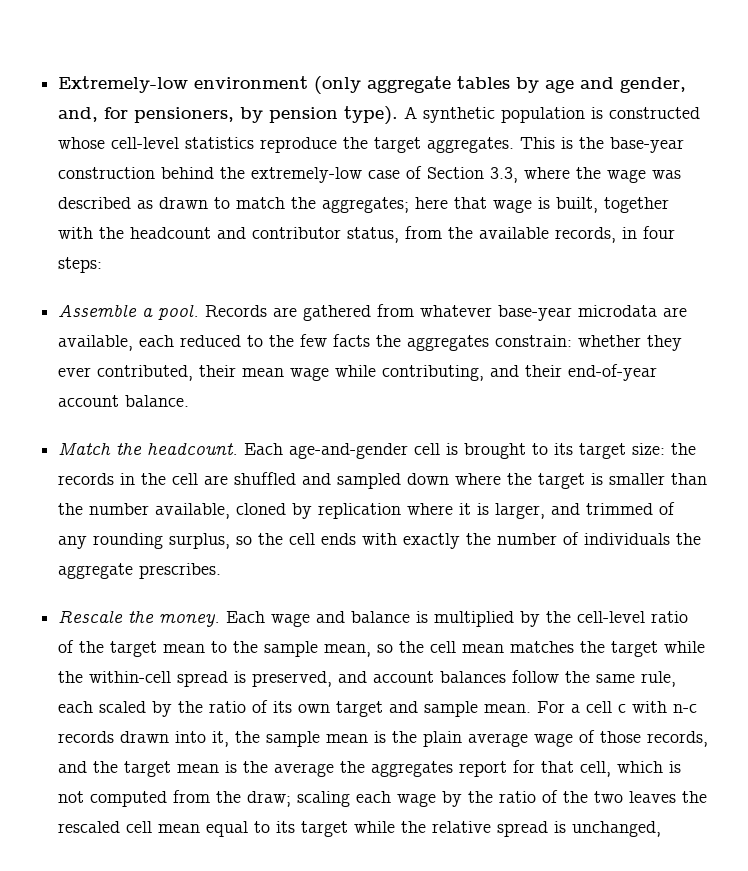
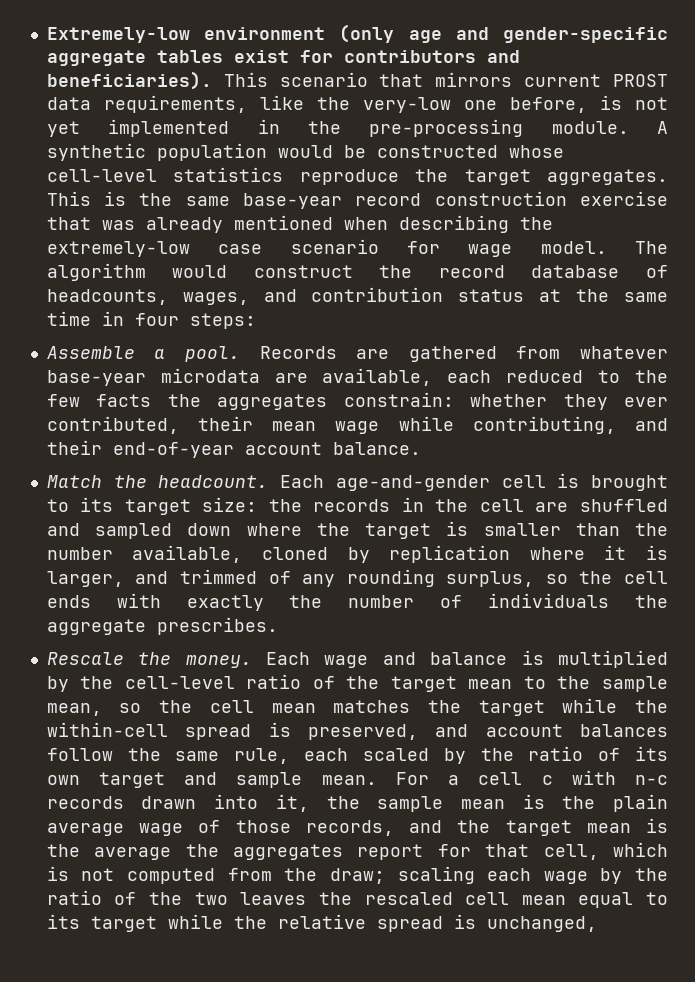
[367,76,687,93] [58,106,399,125] aggregate tables by age and gender, and, for pensioners, by pension type). -> [408,27,668,43] [46,50,520,66] [46,71,669,90] [46,95,668,113] [46,119,629,137] age and gender-specific aggregate tables exist for contributors and beneficiaries). This scenario that mirrors current PROST data requirements, like the very-low one before, is not yet implemented in the pre-processing module.
[591,107,604,119] is -> [277,145,366,158] would be
[610,137,685,153] [58,166,682,183] [58,197,670,213] [58,226,617,243] base-year construction behind the extremely-low case of Section 3.3, where the wage was described as drawn to match the aggregates; here that wage is built, together with the headcount and contributor status, from the available records, -> [185,191,668,209] [46,215,553,233] [46,239,669,257] [46,263,668,281] [46,287,668,305] [46,311,91,326] same base-year record construction exercise that was already mentioned when describing the extremely-low case scenario for wage model. The algorithm would construct the record database of headcounts, wages, and contribution status at the same time

